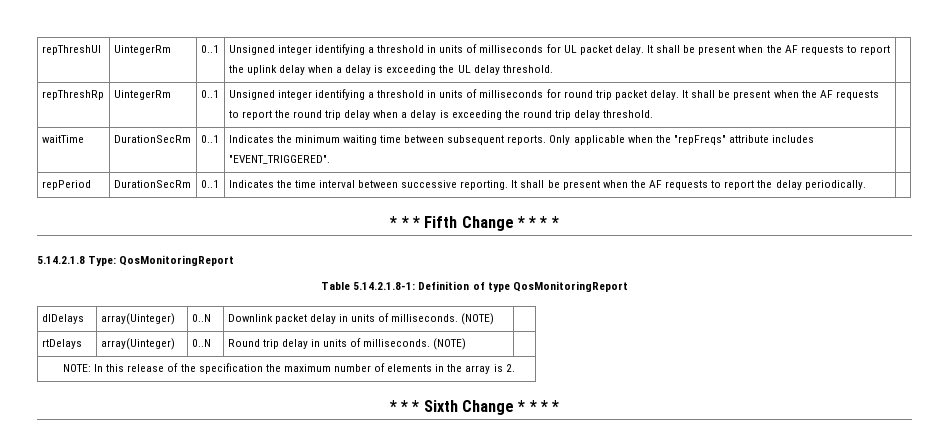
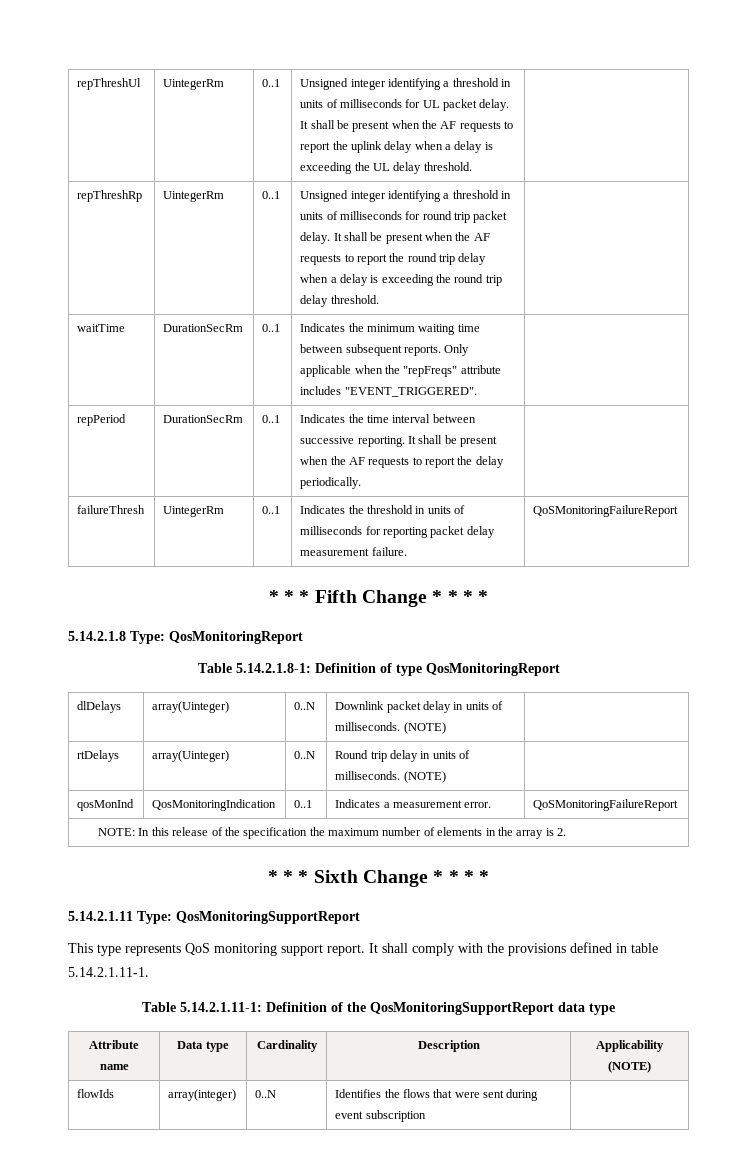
(866, 185) none -> [77,505,146,514] [163,506,225,517] [262,506,281,514] [300,505,466,514] [300,526,495,538] [300,547,407,556] [533,505,679,517] // failureThresh | UintegerRm | 0..1 | Indicates the threshold in units of milliseconds for reporting packet delay measurement failure. | QoSMonitoringFailureReport
(467, 344) none -> [77,799,135,811] [152,799,277,811] [294,800,313,808] [335,799,492,808] [533,799,679,811] // qosMonInd | QosMonitoringIndication | 0..1 | Indicates a measurement error. | QoSMonitoringFailureReport
(560, 406) none -> [68,911,360,924] [68,942,658,956] [68,967,149,977] [142,1002,615,1015] [89,1040,139,1049] [99,1064,129,1070] [177,1041,229,1052] [256,1040,318,1052] [417,1040,480,1052] [596,1040,664,1052] [608,1061,651,1073] [77,1089,115,1098] [168,1089,237,1101] [255,1090,277,1098] [335,1089,539,1101] [335,1110,426,1122] // 5.14.2.1.11 Type: QosMonitoringSupportReport // This type represents QoS monitoring support report. It shall comply with the provisions defined in table 5.14.2.1.11-1. // Table 5.14.2.1.11-1: Definition of the QosMonitoringSupportReport data type // Attribute name | Data type | Cardinality | Description | Applicability (NOTE) // flowIds | array(integer) | 0..N | Identifies the flows that were sent during event subscription |

